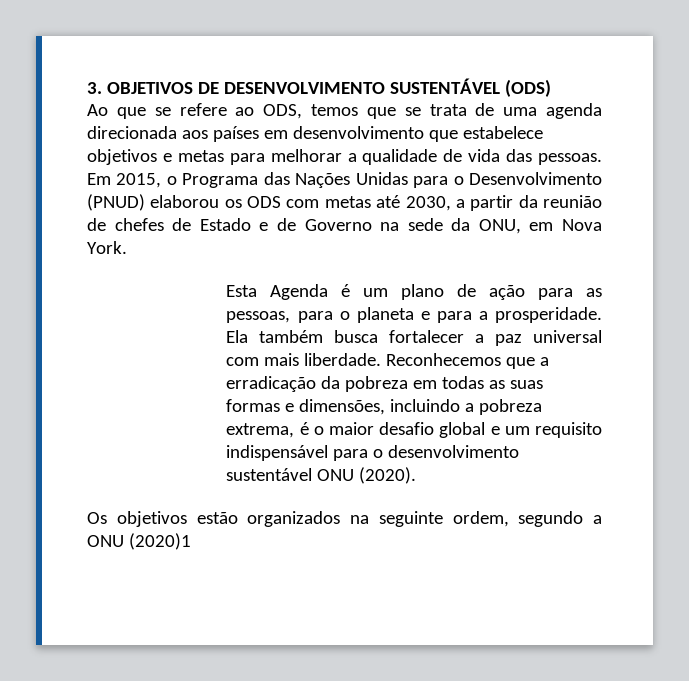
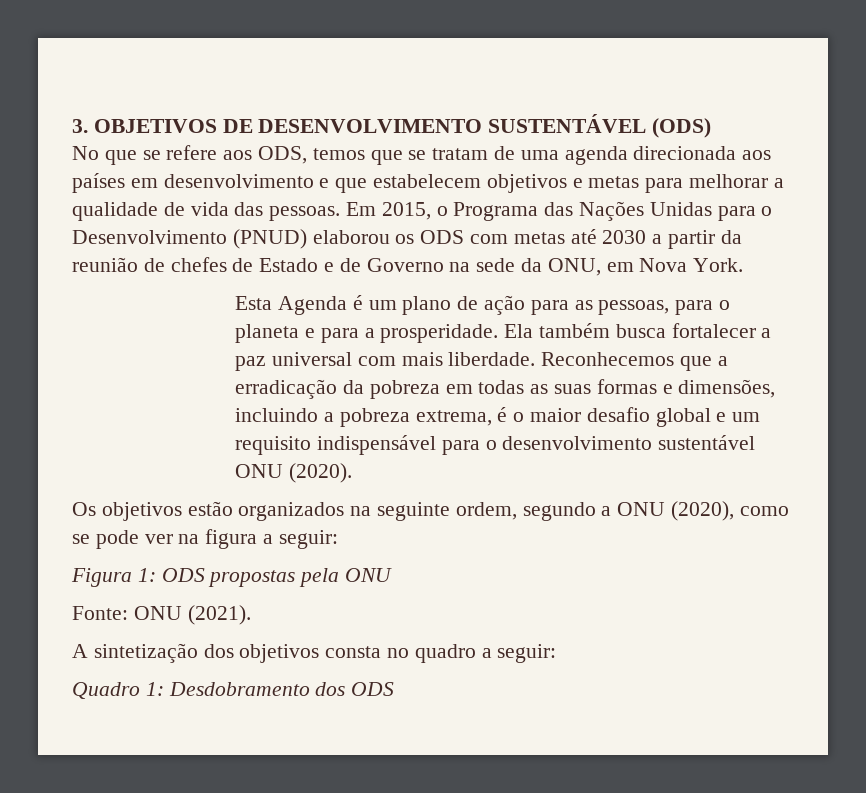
[87,104,108,116] Ao -> [72,146,99,160] No
[235,107,255,116] ao -> [223,150,253,160] aos
[429,104,467,116] trata -> [432,148,489,160] tratam
[428,126,543,142] que estabelece -> [319,174,482,193] e que estabelecem
[405,196,451,211] 2030, -> [602,230,647,244] 2030
[128,533,191,550] (2020)1 -> [671,501,789,521] [72,529,338,549] [71,568,393,587] [72,605,251,625] [72,643,557,663] [72,682,395,699] (2020), como se pode ver na figura a seguir: // Figura 1: ODS propostas pela ONU // Fonte: ONU (2021). // A sintetização dos objetivos consta no quadro a seguir: // Quadro 1: Desdobramento dos ODS

